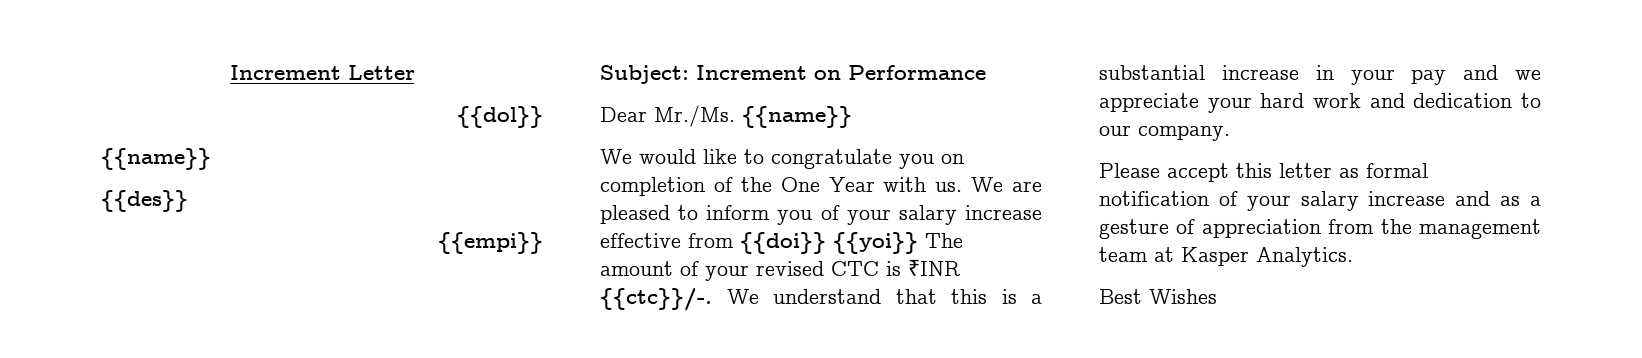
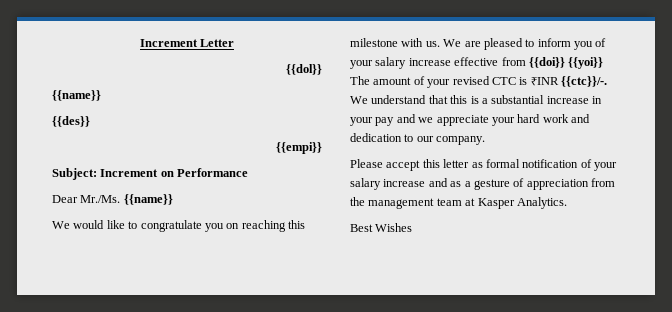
[600,177,875,196] completion of the One Year -> [241,220,305,232] [350,38,398,47] reaching this milestone

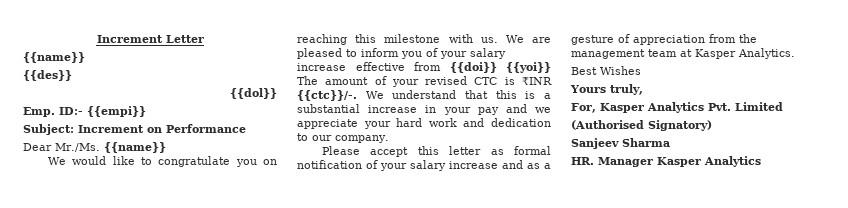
[286,64,322,75] // {{dol}} -> (204, 39) none
(90, 121) none -> [230,88,277,99] [23,107,83,117] {{dol}} // Emp. ID:-
(413, 227) none -> [570,84,643,95] [571,102,783,113] [571,120,712,131] [571,138,670,149] [571,156,761,167] // Yours truly, // For, Kasper Analytics Pvt. Limited // (Authorised Signatory) // Sanjeev Sharma // HR. Manager Kasper Analytics

